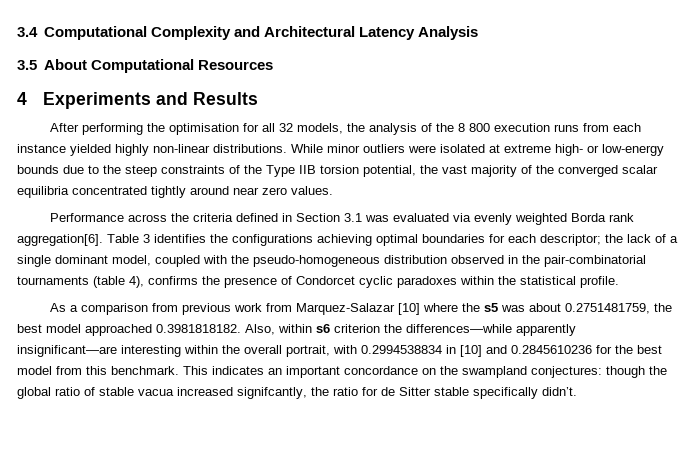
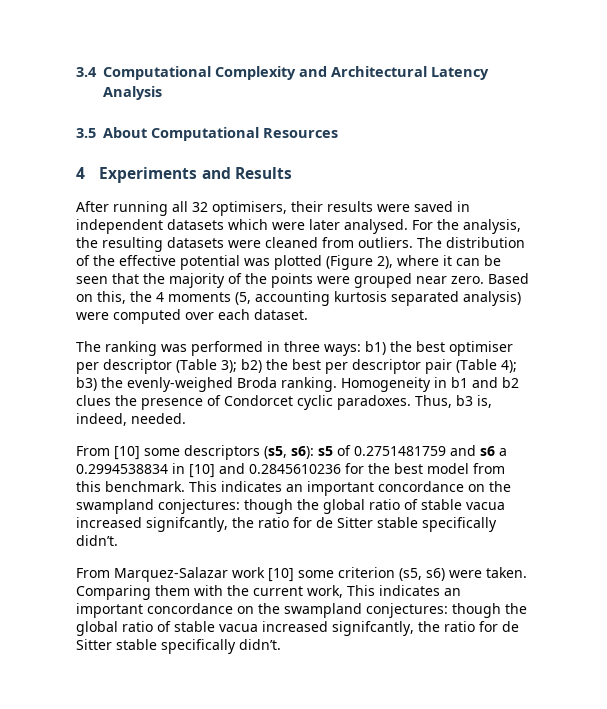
[82,123,642,135] [17,144,664,156] [17,165,658,177] [17,186,333,198] [50,213,635,225] [17,234,678,246] [17,255,646,267] [17,276,198,288] performing the optimisation for all 32 models, the analysis of the 8 800 execution runs from each instance yielded highly non-linear distributions. While minor outliers were isolated at extreme high- or low-energy bounds due to the steep constraints of the Type IIB torsion potential, the vast majority of the converged scalar equilibria concentrated tightly around near zero values. // Performance across the criteria defined in Section 3.1 was evaluated via evenly weighted Borda rank aggregation[6]. Table 3 identifies the configurations achieving optimal boundaries for each descriptor; the lack of a single dominant model, coupled with the pseudo-homogeneous distribution observed in the pair-combinatorial tournaments (table 4), confirms -> [113,201,470,216] [76,219,521,234] [76,237,525,252] [76,255,501,270] [76,273,529,288] [76,291,521,306] [76,309,308,324] [76,341,513,356] [76,359,517,374] [76,377,519,392] [76,395,111,406] running all 32 optimisers, their results were saved in independent datasets which were later analysed. For the analysis, the resulting datasets were cleaned from outliers. The distribution of the effective potential was plotted (Figure 2), where it can be seen that the majority of the points were grouped near zero. Based on this, the 4 moments (5, accounting kurtosis separated analysis) were computed over each dataset. // The ranking was performed in three ways: b1) the best optimiser per descriptor (Table 3); b2) the best per descriptor pair (Table 4); b3) the evenly-weighed Broda ranking. Homogeneity in b1 and b2 clues
[397,276,619,288] [50,303,673,315] [17,324,576,336] [17,345,357,357] paradoxes within the statistical profile. // As a comparison from previous work from Marquez-Salazar [10] where the s5 was about 0.2751481759, the best model approached 0.3981818182. Also, within s6 criterion the differences—while apparently insignificant—are interesting within the overall portrait, with -> [337,395,492,410] [76,413,186,426] [76,445,507,460] paradoxes. Thus, b3 is, indeed, needed. // From [10] some descriptors (s5, s6): s5 of 0.2751481759 and s6 a
(577, 391) none -> [76,567,527,582] [76,585,461,600] [76,603,527,618] [76,621,519,636] [76,639,281,654] // From Marquez-Salazar work [10] some criterion (s5, s6) were taken. Comparing them with the current work, This indicates an important concordance on the swampland conjectures: though the global ratio of stable vacua increased signifcantly, the ratio for de Sitter stable specifically didn’t.

